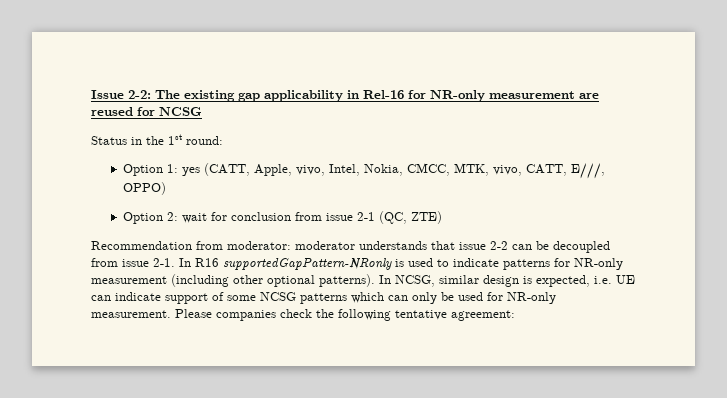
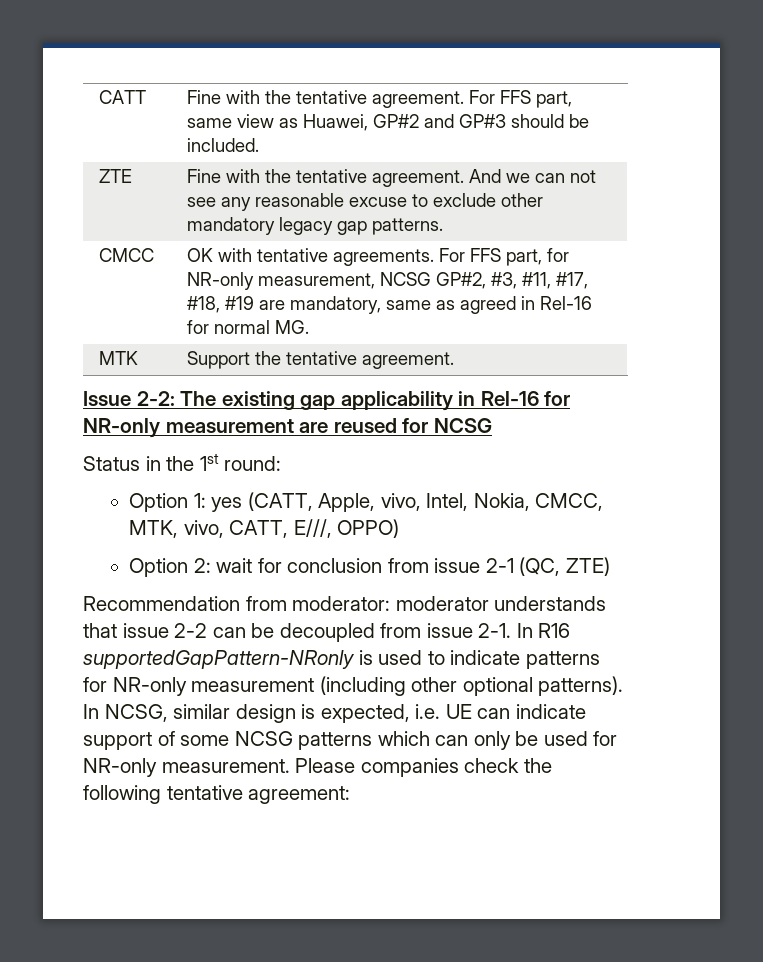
(91, 94) none -> [99,90,147,104] [187,90,573,108] [187,114,590,131] [187,138,260,152] [99,169,133,183] [187,169,597,187] [187,193,544,211] [187,217,444,235] [99,248,155,262] [187,248,570,266] [187,272,589,290] [187,296,593,314] [187,320,310,334] [99,351,139,365] [187,351,455,369] CATT | Fine with the tentative agreement. For FFS part, same view as Huawei, GP#2 and GP#3 should be included. // ZTE | Fine with the tentative agreement. And we can not see any reasonable excuse to exclude other mandatory legacy gap patterns. // CMCC | OK with tentative agreements. For FFS part, for NR-only measurement, NCSG GP#2, #3, #11, #17, #18, #19 are mandatory, same as agreed in Rel-16 for normal MG. // MTK | Support the tentative agreement. //

